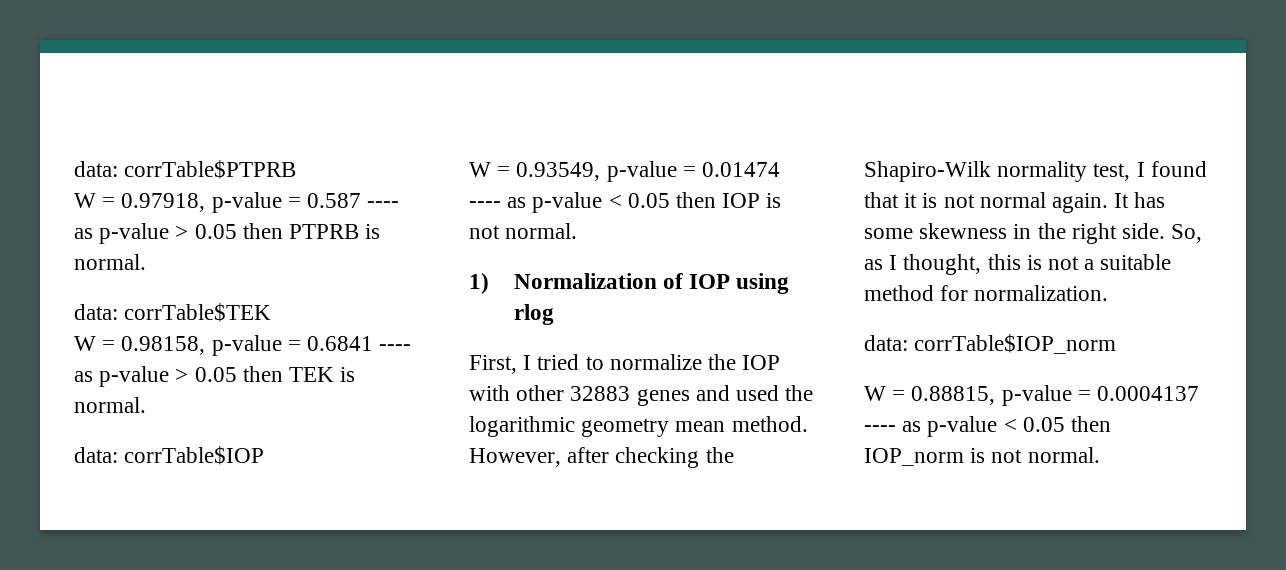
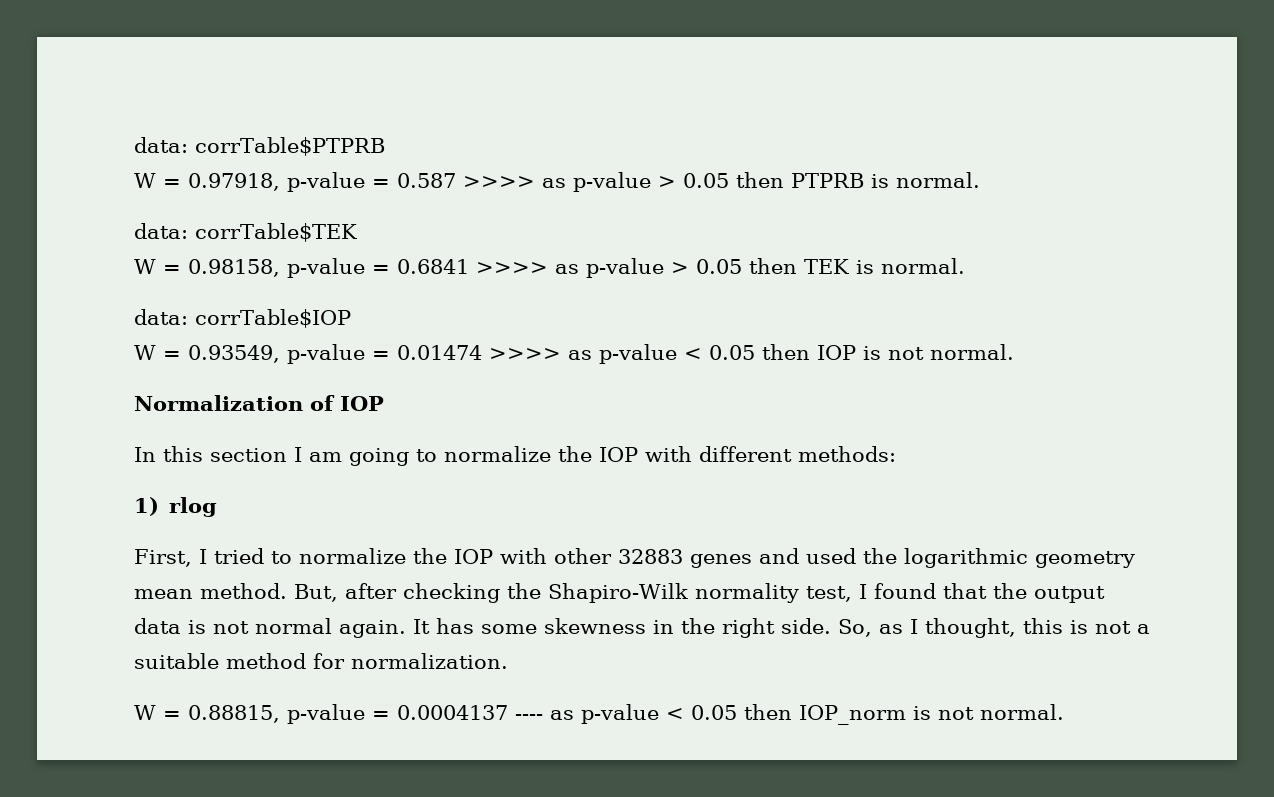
[367,201,400,208] ---- -> [463,176,535,188] >>>>
[379,344,412,351] ---- -> [476,262,548,274] >>>>
[469,201,501,208] ---- -> [489,348,561,360] >>>>
[469,273,489,294] 1) -> (1014, 352) none
[736,273,790,294] using -> [134,446,896,466] [134,497,159,516] // In this section I am going to normalize the IOP with different methods: // 1)
[469,448,561,467] However, -> [294,584,338,602] But,
[904,193,918,208] it -> [992,583,1105,603] [134,618,181,634] the output data
[864,334,1117,354] // data: corrTable$IOP_norm -> (508, 661) none

